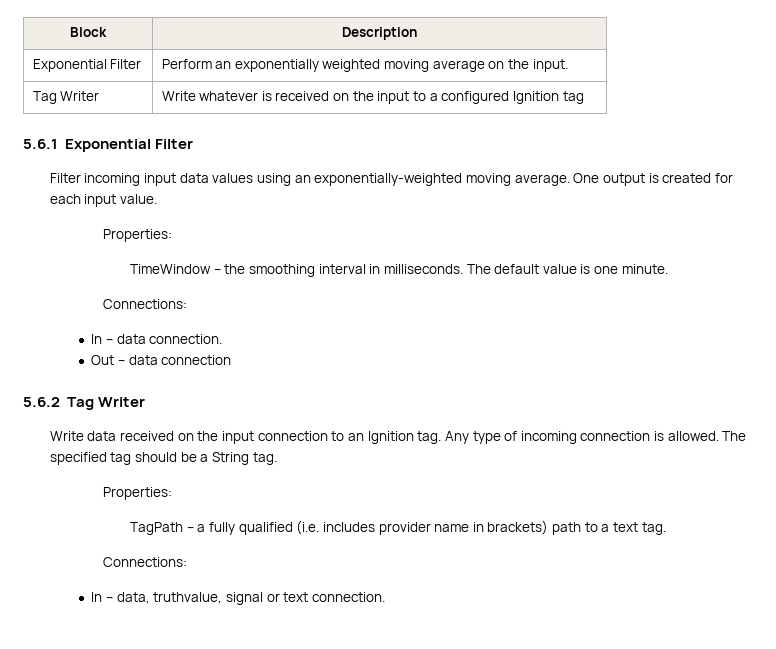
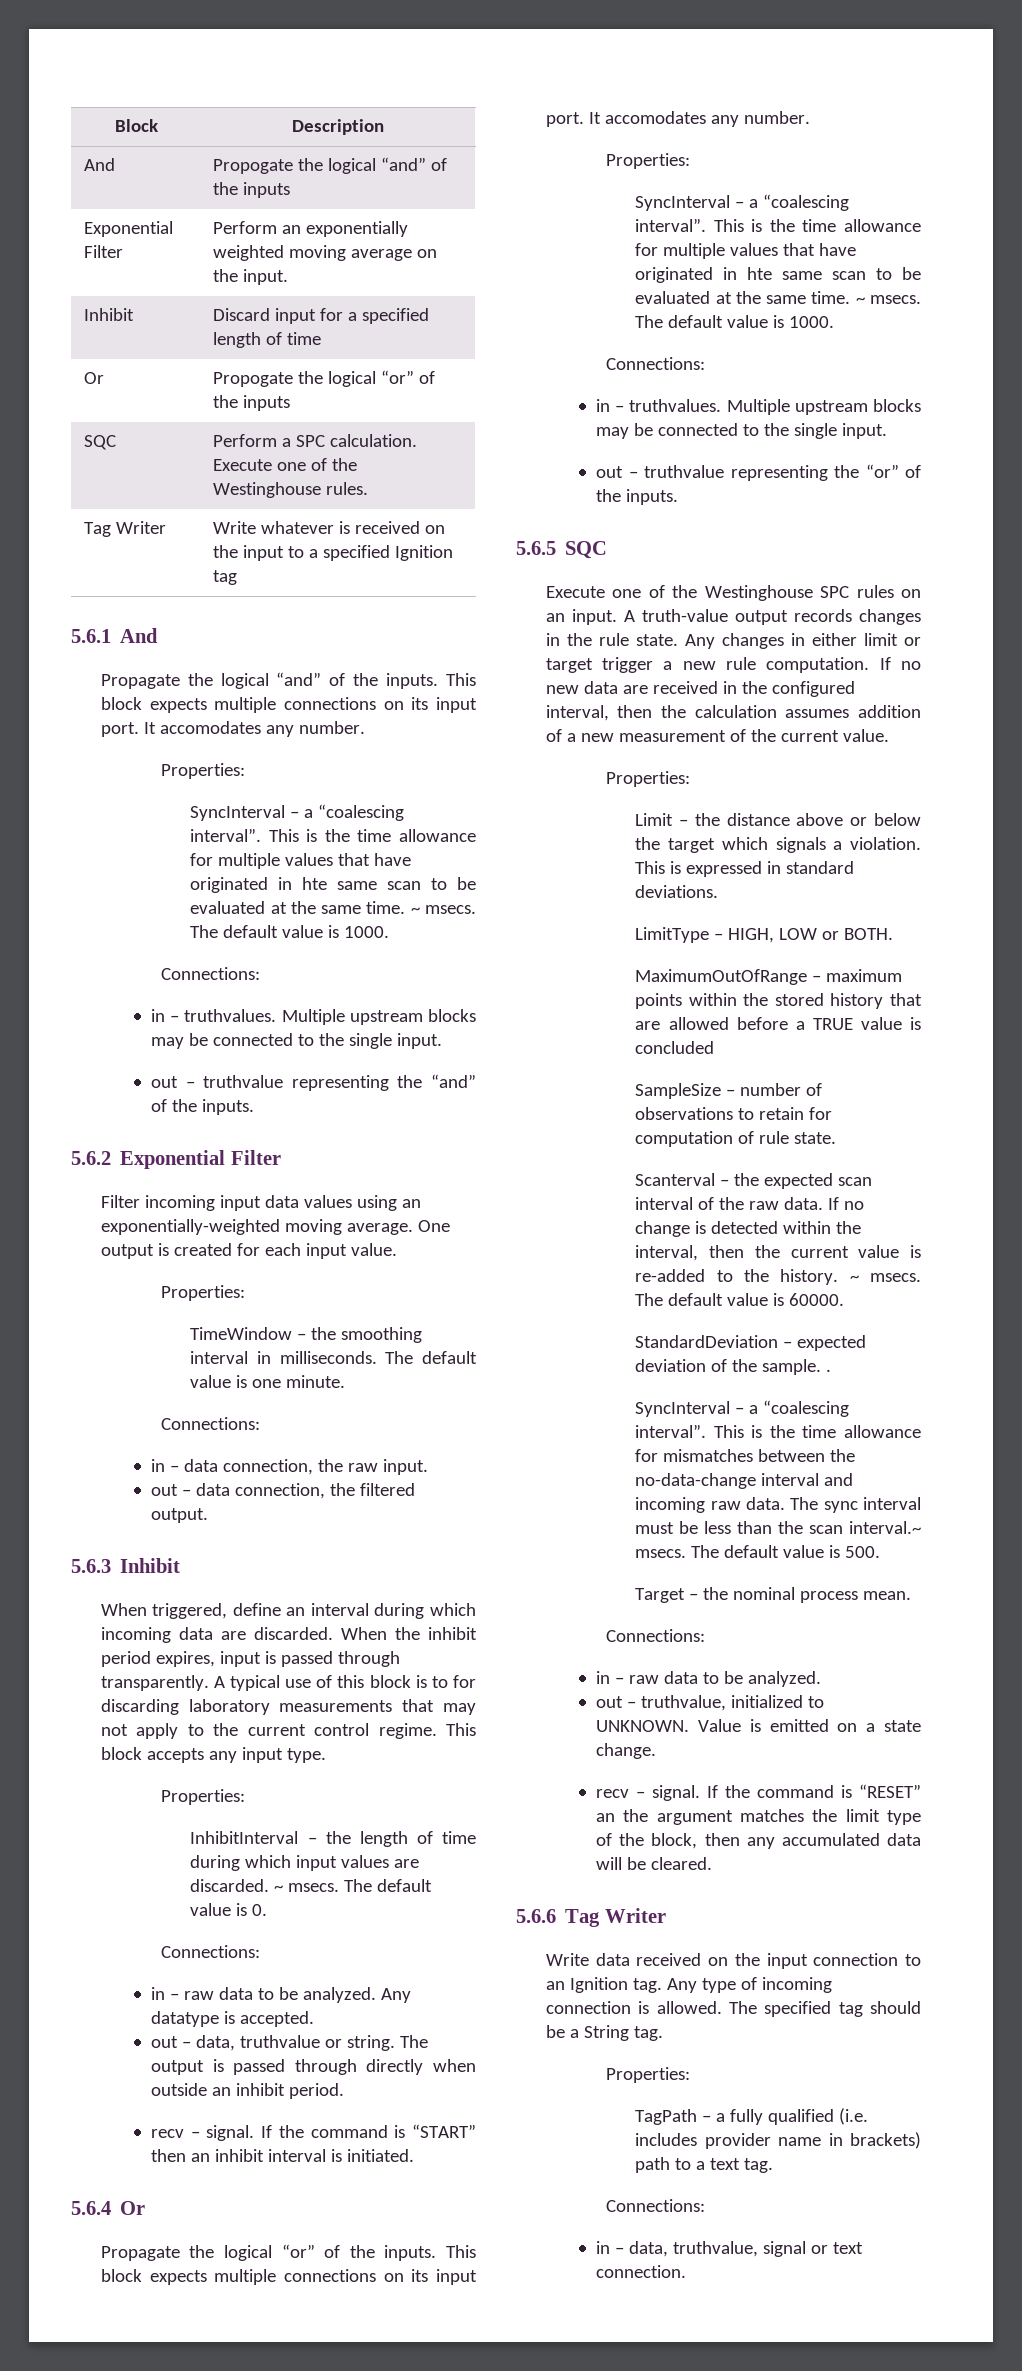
(417, 33) none -> [83,158,115,171] [212,157,447,174] [212,182,290,198] // And | Propogate the logical “and” of the inputs
(568, 65) none -> [83,308,134,321] [212,308,429,324] [212,332,321,348] [83,372,104,384] [212,370,435,387] [212,395,290,411] [83,435,116,450] [212,434,417,447] [212,458,357,471] [212,482,368,498] // Inhibit | Discard input for a specified length of time // Or | Propogate the logical “or” of the inputs // SQC | Perform a SPC calculation. Execute one of the Westinghouse rules.
[441,91,510,104] configured -> [322,545,390,561] specified
(58, 144) none -> [120,628,159,643] [100,672,476,689] [100,697,477,713] [100,721,365,737] [160,763,245,779] [190,804,405,821] [190,828,476,842] [190,853,412,869] [190,877,477,893] [190,901,477,914] [190,925,390,938] [160,967,260,980] [151,1009,476,1025] [151,1033,443,1049] [151,1074,476,1091] [151,1099,255,1115] [71,1151,111,1165] And // Propagate the logical “and” of the inputs. This block expects multiple connections on its input port. It accomodates any number. // Properties: // SyncInterval – a “coalescing interval”. This is the time allowance for multiple values that have originated in hte same scan to be evaluated at the same time. ~ msecs. The default value is 1000. // Connections: // in – truthvalues. Multiple upstream blocks may be connected to the single input. // out – truthvalue representing the “and” of the inputs. // 5.6.2
[91,334,223,344] [91,355,232,365] [23,397,60,407] In – data connection. // Out – data connection // 5.6.2 -> [151,1459,429,1475] [151,1483,416,1499] [151,1508,209,1523] [71,1558,181,1573] [100,1603,476,1619] [100,1627,477,1643] [100,1651,400,1667] [100,1675,476,1691] [100,1699,476,1715] [100,1723,476,1739] [100,1747,326,1763] [160,1789,245,1805] [190,1831,476,1847] [190,1855,420,1871] [190,1879,433,1892] [190,1903,268,1916] [160,1945,260,1958] [151,1987,412,2003] [151,2011,315,2027] [151,2035,429,2051] [151,2059,476,2075] [151,2083,345,2099] [151,2124,477,2141] [151,2149,415,2162] [71,2201,146,2215] [100,2244,476,2261] [100,2269,477,2285] [545,111,810,127] [605,153,690,169] [635,194,850,211] [635,218,921,232] [635,243,857,259] [635,267,922,283] [635,291,921,304] [635,315,835,328] [605,357,705,370] [596,399,921,415] [596,423,888,439] [596,464,921,481] [596,489,679,505] [516,541,608,559] [545,585,921,601] [545,609,921,625] [545,633,921,649] [545,657,921,673] [545,681,855,697] [545,705,921,721] [545,729,889,742] [605,771,690,787] [635,813,921,826] [635,837,921,853] [635,861,855,877] [635,885,719,898] [635,927,894,943] [635,969,903,985] [635,993,922,1009] [635,1017,921,1030] [635,1041,715,1054] [635,1083,823,1099] [635,1107,833,1120] [635,1131,837,1147] [635,1173,873,1189] [635,1197,865,1210] [635,1221,862,1237] [635,1245,921,1261] [635,1269,921,1285] [635,1293,845,1306] [635,1335,867,1351] [635,1359,832,1375] [635,1400,850,1417] [635,1424,921,1438] [635,1449,856,1462] [635,1473,854,1489] [635,1497,922,1513] [635,1521,921,1534] [635,1545,881,1558] [635,1587,912,1603] [605,1629,705,1642] [596,1671,822,1687] [596,1695,825,1711] [596,1719,921,1732] [596,1743,657,1759] [596,1784,921,1801] [596,1809,921,1825] [596,1833,921,1849] [596,1857,713,1870] [516,1909,556,1923] in – data connection, the raw input. // out – data connection, the filtered output. // 5.6.3 Inhibit // When triggered, define an interval during which incoming data are discarded. When the inhibit period expires, input is passed through transparently. A typical use of this block is to for discarding laboratory measurements that may not apply to the current control regime. This block accepts any input type. // Properties: // InhibitInterval – the length of time during which input values are discarded. ~ msecs. The default value is 0. // Connections: // in – raw data to be analyzed. Any datatype is accepted. // out – data, truthvalue or string. The output is passed through directly when outside an inhibit period. // recv – signal. If the command is “START” then an inhibit interval is initiated. // 5.6.4 Or // Propagate the logical “or” of the inputs. This block expects multiple connections on its input port. It accomodates any number. // Properties: // SyncInterval – a “coalescing interval”. This is the time allowance for multiple values that have originated in hte same scan to be evaluated at the same time. ~ msecs. The default value is 1000. // Connections: // in – truthvalues. Multiple upstream blocks may be connected to the single input. // out – truthvalue representing the “or” of the inputs. // 5.6.5 SQC // Execute one of the Westinghouse SPC rules on an input. A truth-value output records changes in the rule state. Any changes in either limit or target trigger a new rule computation. If no new data are received in the configured interval, then the calculation assumes addition of a new measurement of the current value. // Properties: // Limit – the distance above or below the target which signals a violation. This is expressed in standard deviations. // LimitType – HIGH, LOW or BOTH. // MaximumOutOfRange – maximum points within the stored history that are allowed before a TRUE value is concluded // SampleSize – number of observations to retain for computation of rule state. // Scanterval – the expected scan interval of the raw data. If no change is detected within the interval, then the current value is re-added to the history. ~ msecs. The default value is 60000. // StandardDeviation – expected deviation of the sample. . // SyncInterval – a “coalescing interval”. This is the time allowance for mismatches between the no-data-change interval and incoming raw data. The sync interval must be less than the scan interval.~ msecs. The default value is 500. // Target – the nominal process mean. // Connections: // in – raw data to be analyzed. // out – truthvalue, initialized to UNKNOWN. Value is emitted on a state change. // recv – signal. If the command is “RESET” an the argument matches the limit type of the block, then any accumulated data will be cleared. // 5.6.6
[91,592,103,602] In -> [596,2241,611,2254] in

